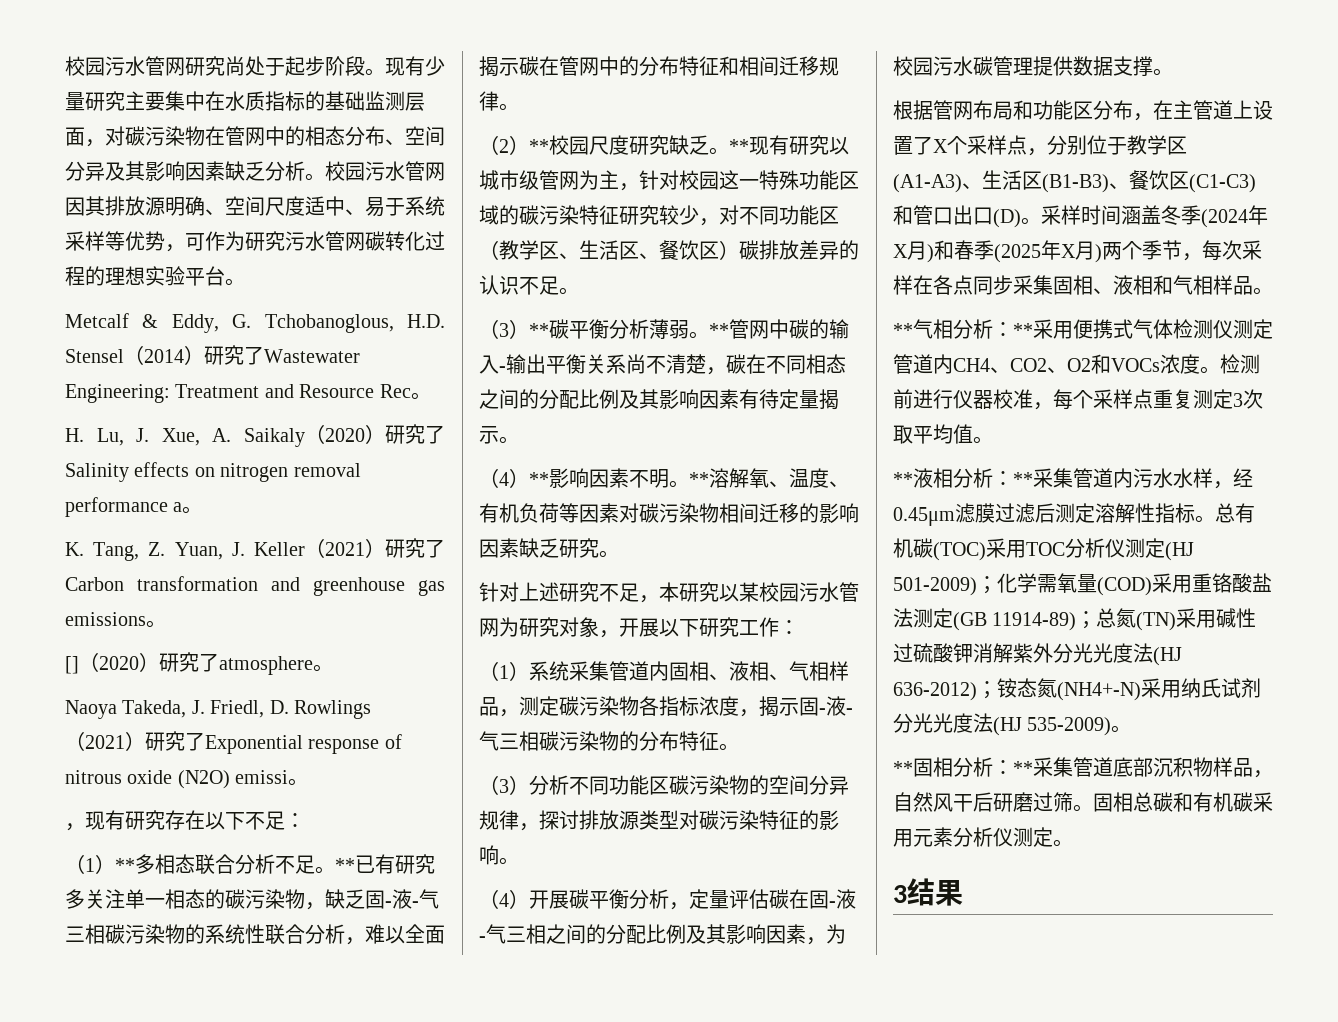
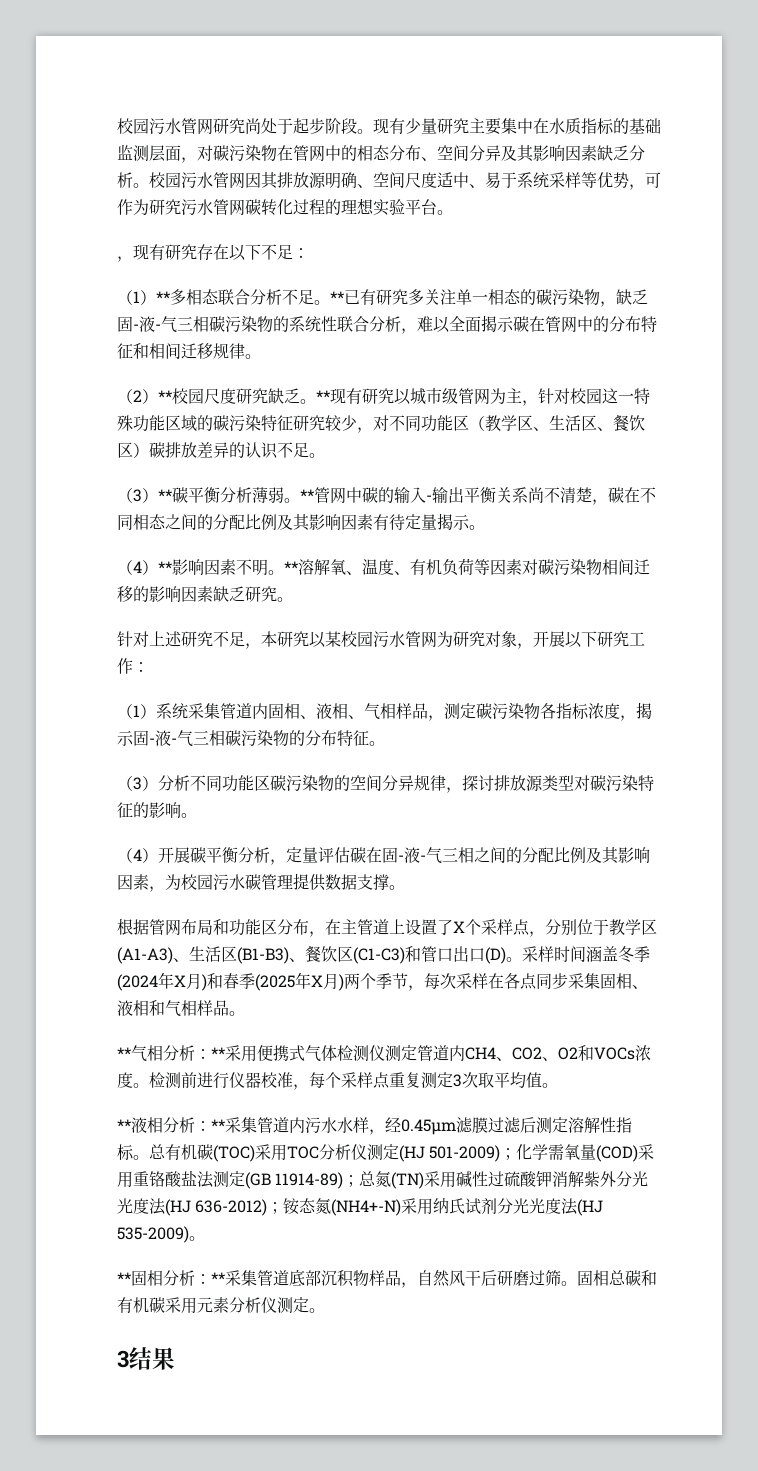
[65,313,445,333] [65,345,360,365] [65,384,431,403] [65,424,445,447] [65,462,361,482] [65,497,203,517] [65,538,445,561] [65,576,445,596] [65,612,166,628] [65,652,333,675] [65,700,371,719] [65,731,402,754] [65,770,309,789] // Metcalf & Eddy, G. Tchobanoglous, H.D. Stensel（2014）研究了Wastewater Engineering: Treatment and Resource Rec。 // H. Lu, J. Xue, A. Saikaly（2020）研究了Salinity effects on nitrogen removal performance a。 // K. Tang, Z. Yuan, J. Keller（2021）研究了Carbon transformation and greenhouse gas emissions。 // []（2020）研究了atmosphere。 // Naoya Takeda, J. Friedl, D. Rowlings（2021）研究了Exponential response of nitrous oxide (N2O) emissi。 -> (453, 212) none

